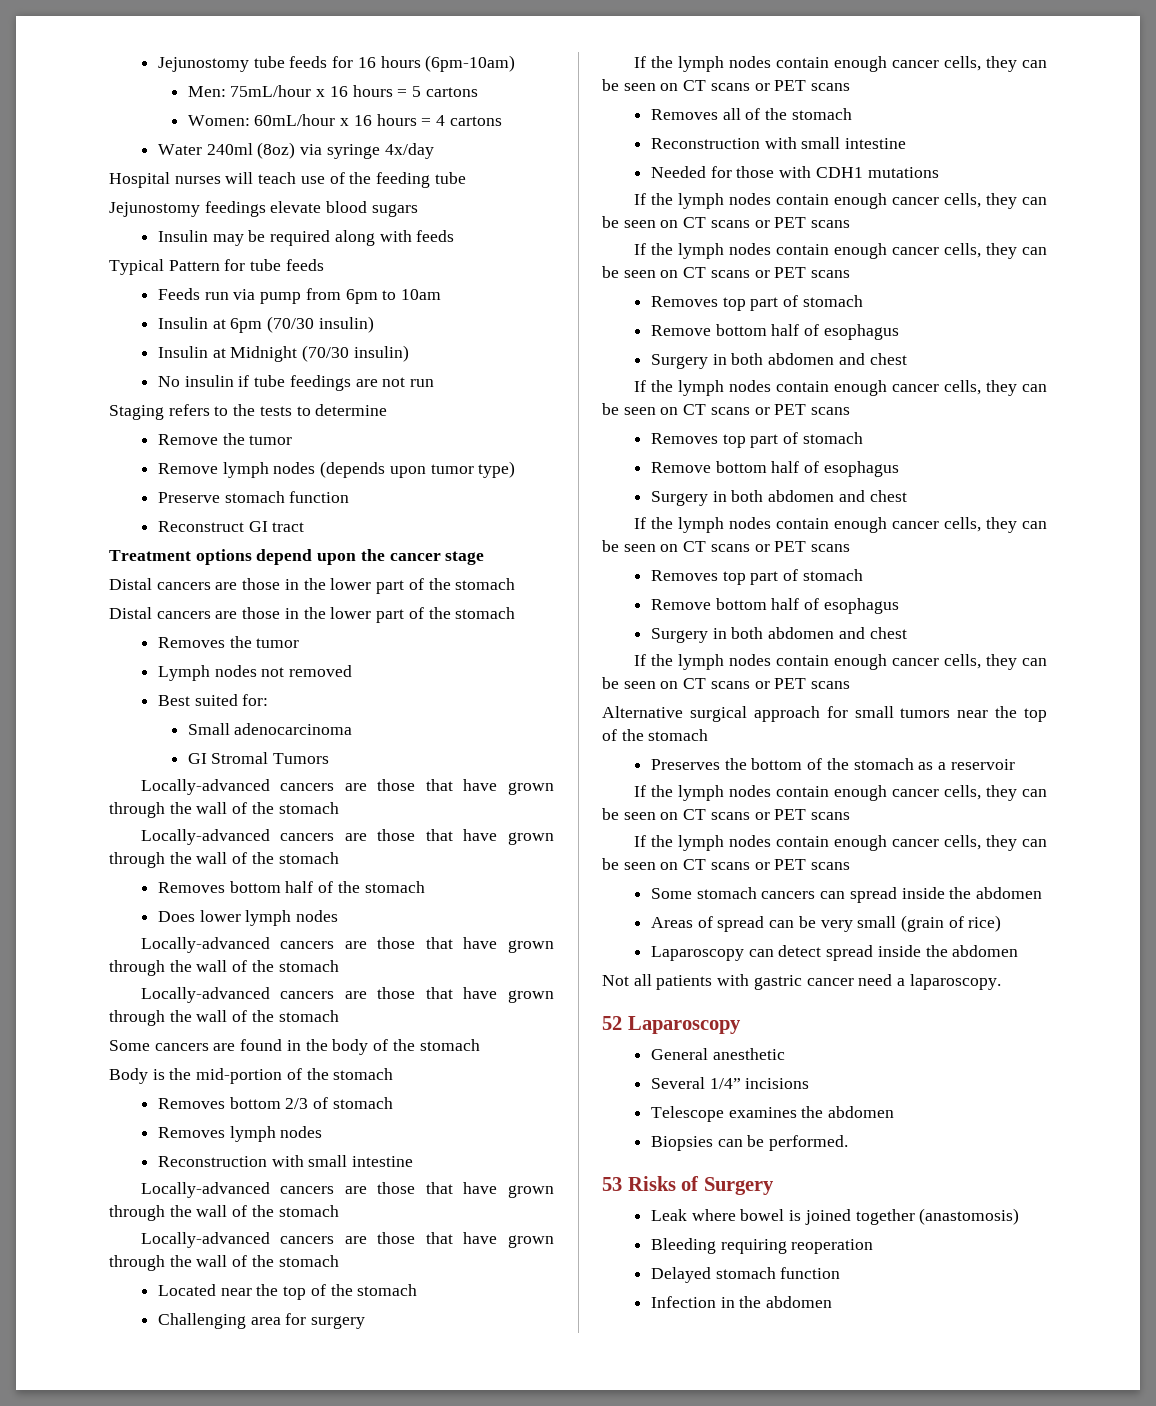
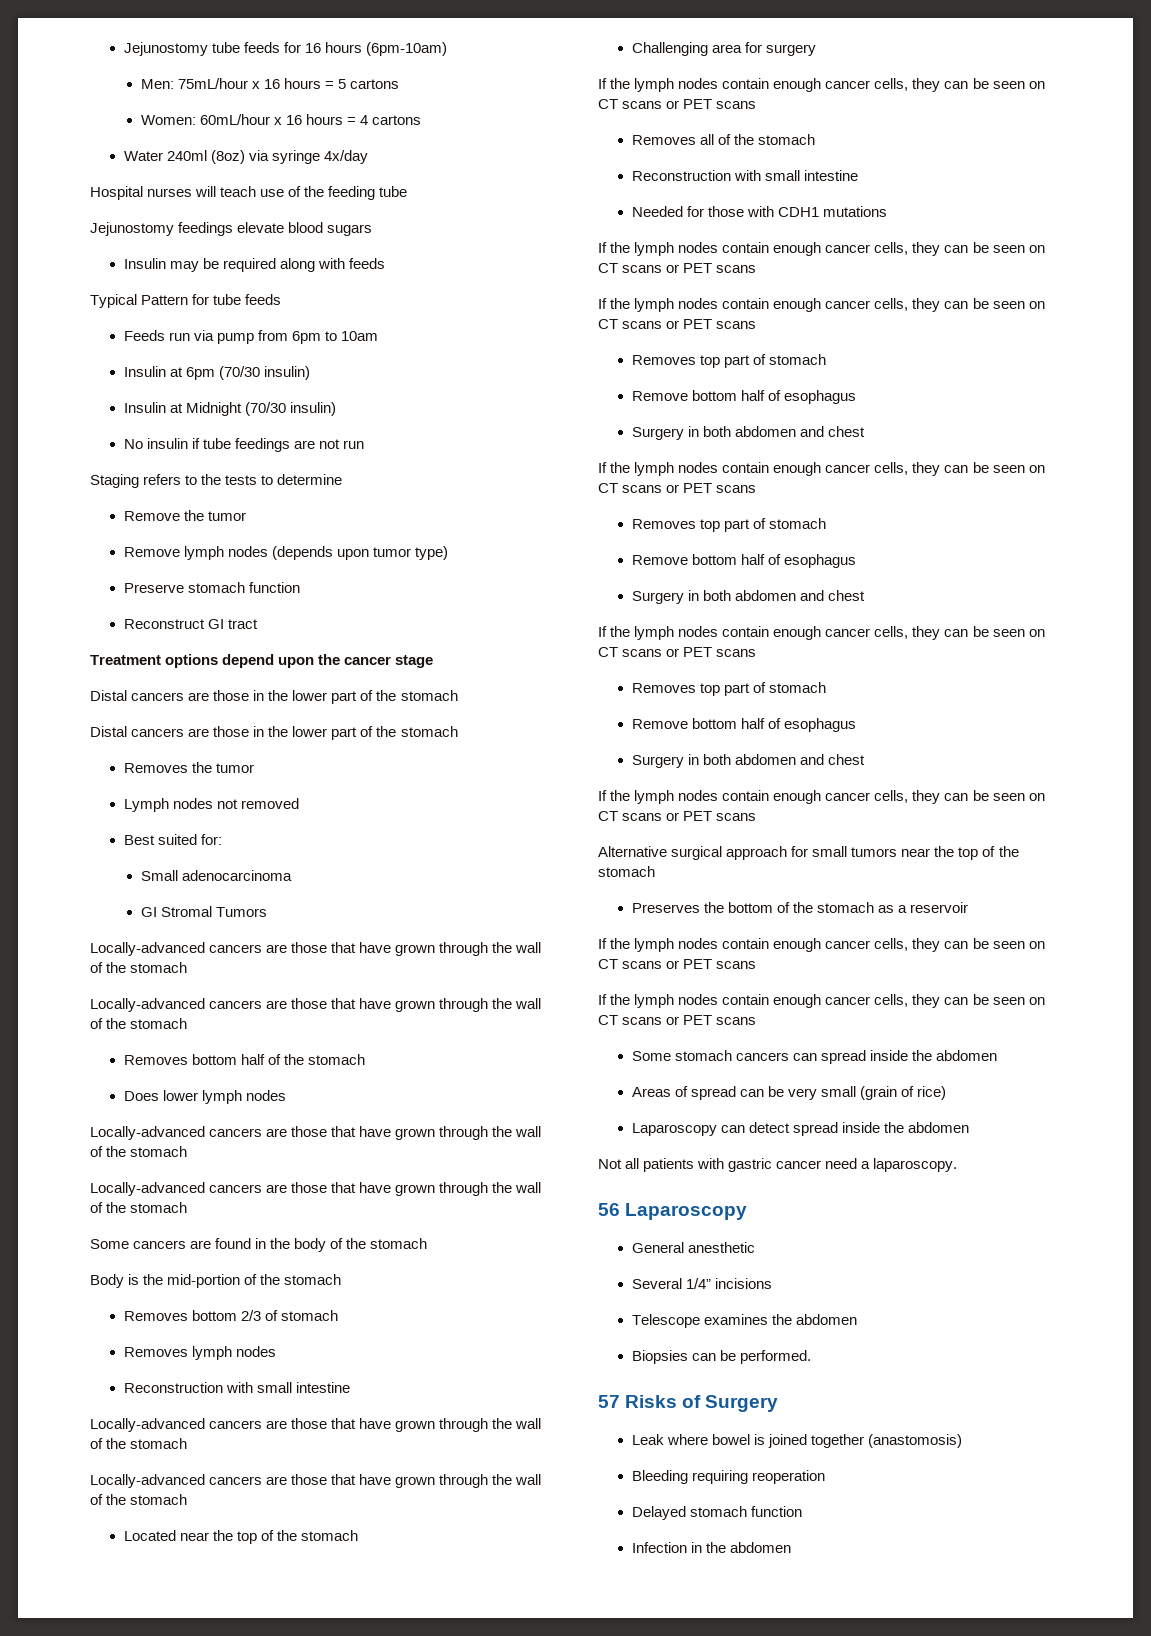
[602,1016,622,1030] 52 -> [598,1203,620,1216] 56
[602,1177,622,1191] 53 -> [598,1395,620,1408] 57

